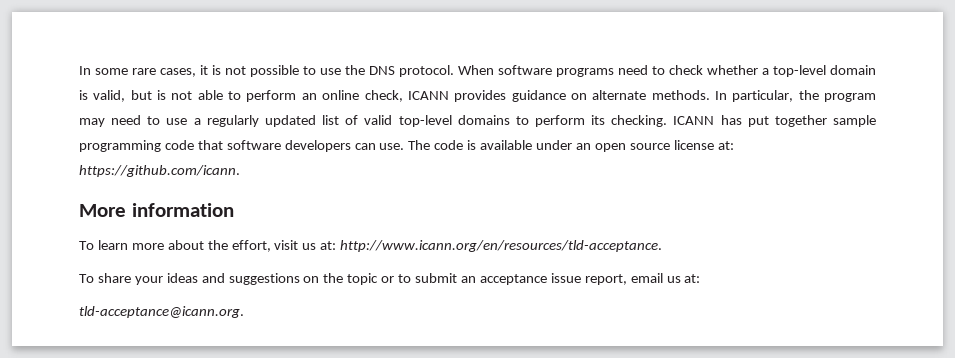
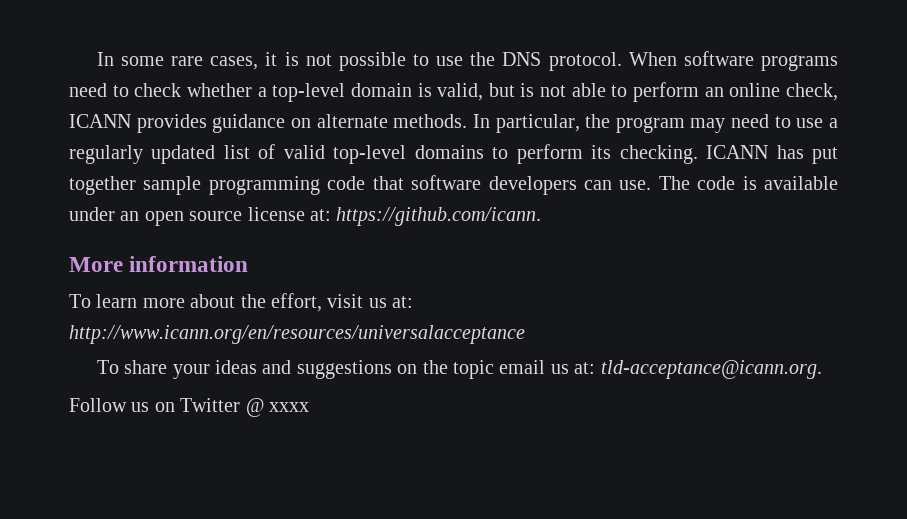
[340,240,663,252] http://www.icann.org/en/resources/tld-acceptance. -> [69,325,525,344] http://www.icann.org/en/resources/universalacceptance
[381,273,701,285] [79,306,244,318] or to submit an acceptance issue report, email us at: // tld-acceptance@icann.org. -> [499,360,822,379] [69,398,309,417] email us at: tld-acceptance@icann.org. // Follow us on Twitter @ xxxx

